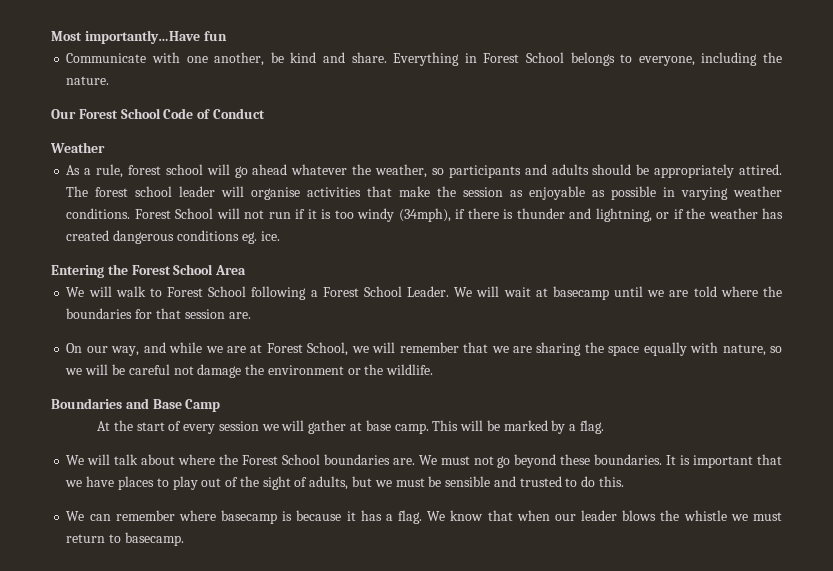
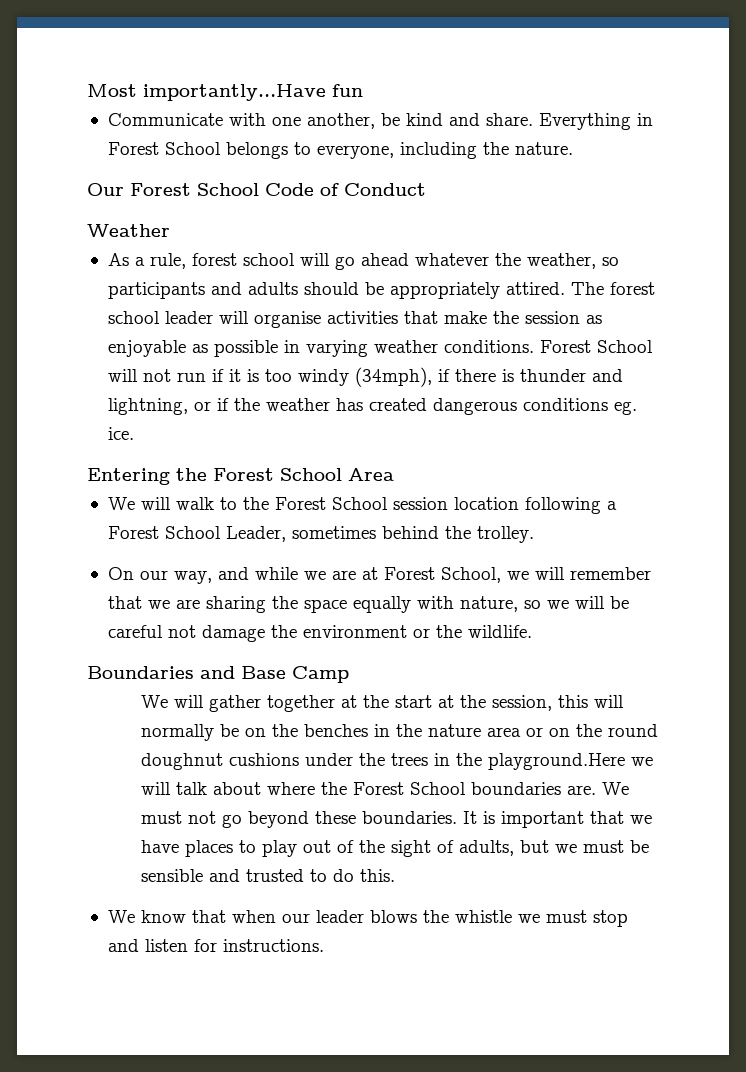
[167,286,247,297] Forest School -> [242,497,519,510] the Forest School session location
[407,286,783,300] [66,308,251,319] Leader. We will wait at basecamp until we are told where the boundaries for that session are. -> [225,526,534,543] Leader, sometimes behind the trolley.
[96,420,604,434] [66,455,85,465] At the start of every session we will gather at base camp. This will be marked by a flag. // We -> [140,695,624,712] [140,724,658,741] [140,753,653,770] We will gather together at the start at the session, this will normally be on the benches in the nature area or on the round doughnut cushions under the trees in the playground.Here we
[89,510,446,524] can remember where basecamp is because it has a flag. We -> (135, 916) none
[66,532,184,546] return to basecamp. -> [592,910,628,927] [107,939,324,952] stop and listen for instructions.

